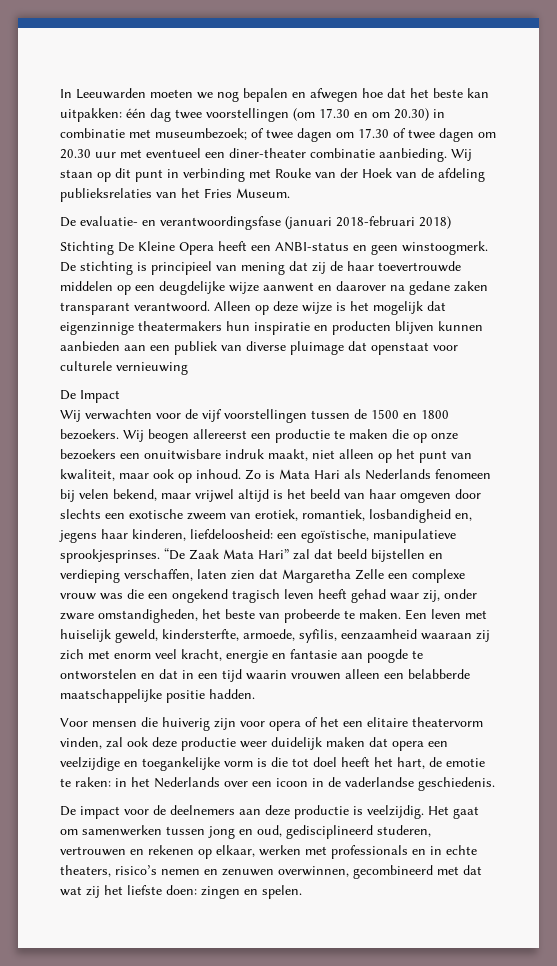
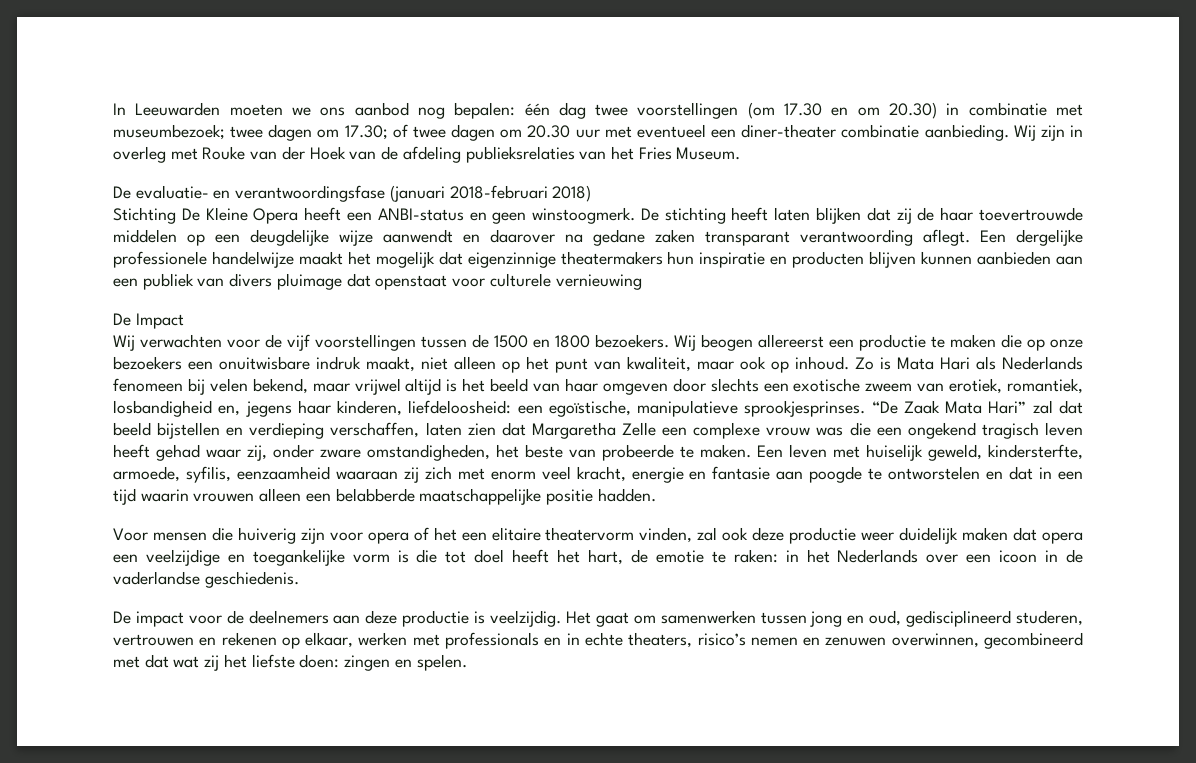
[217,88,489,102] [60,108,122,122] nog bepalen en afwegen hoe dat het beste kan uitpakken: -> [320,102,516,119] ons aanbod nog bepalen:
[251,128,389,142] of twee dagen om 17.30 -> [230,124,388,141] twee dagen om 17.30;
[60,168,245,182] staan op dit punt in verbinding -> [1040,125,1083,141] [113,146,166,163] zijn in overleg
[137,261,285,275] is principieel van mening -> [731,207,862,224] heeft laten blijken
[263,282,314,292] aanwent -> [383,229,453,243] aanwendt
[134,301,346,315] verantwoord. Alleen op deze wijze is -> [800,229,1083,246] [113,251,343,268] verantwoording aflegt. Een dergelijke professionele handelwijze maakt
[246,341,286,351] diverse -> [229,273,273,287] divers

